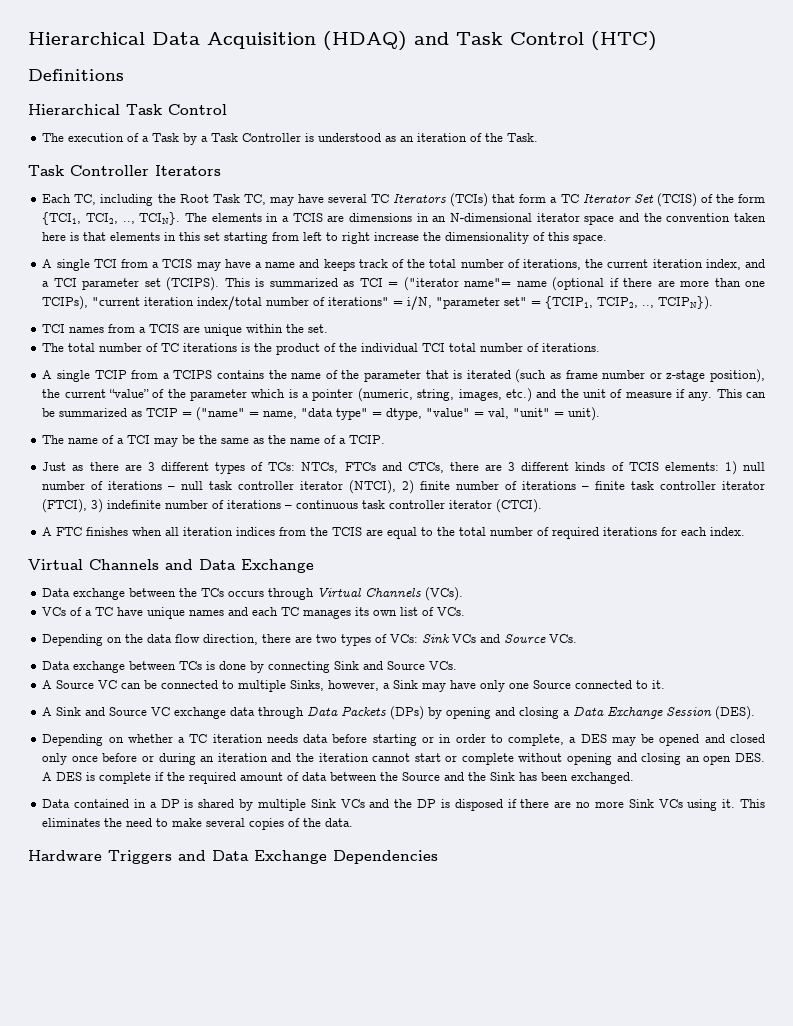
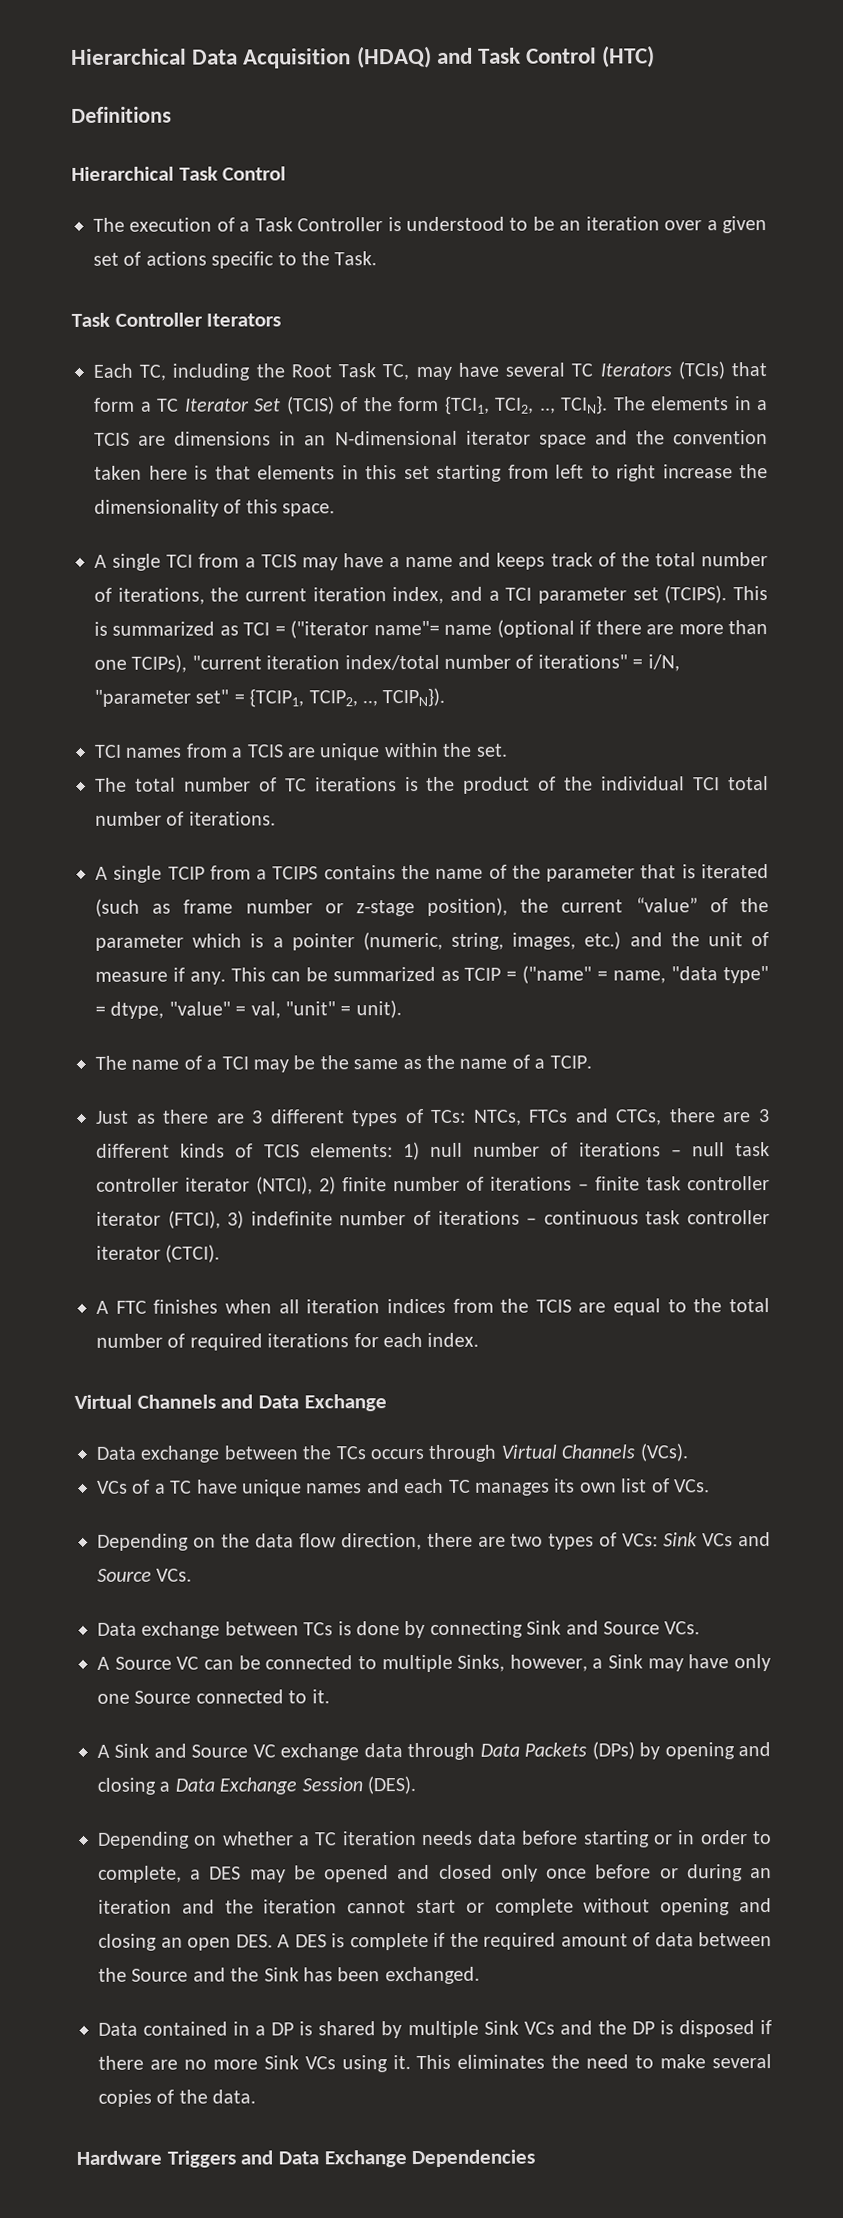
[183,133,483,145] by a Task Controller is understood as an iteration of -> [297,216,768,234] [93,251,297,269] Controller is understood to be an iteration over a given set of actions specific to

